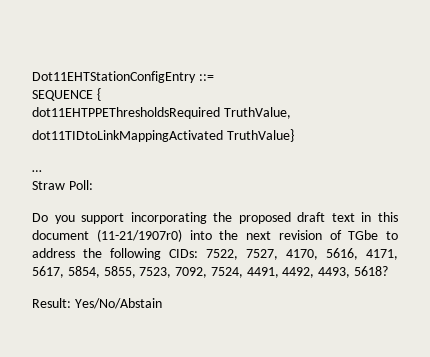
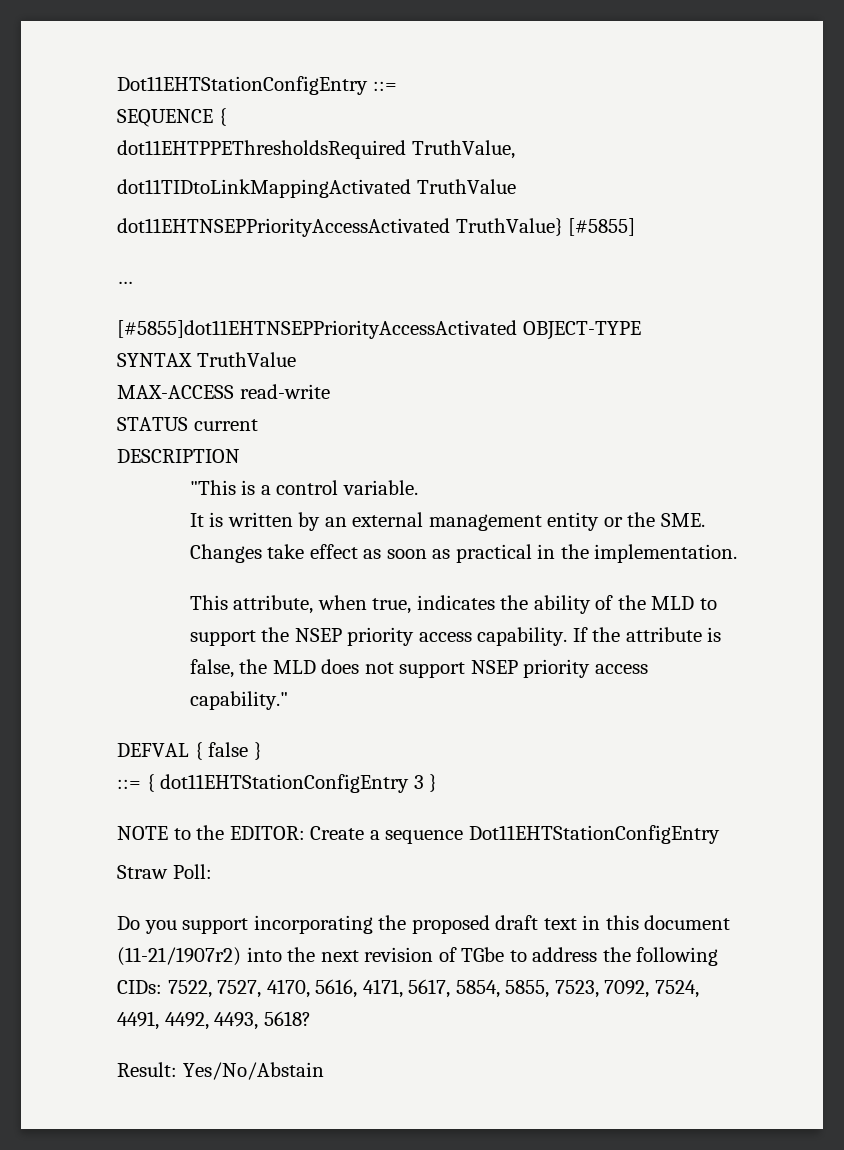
(223, 136) none -> [416,179,516,194] [117,218,450,237] TruthValue // dot11EHTNSEPPriorityAccessActivated
(294, 135) none -> [568,218,636,236] [#5855]
(42, 171) none -> [117,320,641,340] [117,352,296,367] [117,384,330,399] [117,417,258,431] [117,449,240,463] [189,480,418,495] [189,512,706,531] [189,544,738,563] [189,595,718,614] [189,627,722,646] [189,659,648,678] [189,691,288,710] [117,742,262,760] [117,774,438,793] [117,825,720,844] // [#5855]dot11EHTNSEPPriorityAccessActivated OBJECT-TYPE // SYNTAX TruthValue // MAX-ACCESS read-write // STATUS current // DESCRIPTION // "This is a control variable. // It is written by an external management entity or the SME. Changes take effect as soon as practical in the implementation. // This attribute, when true, indicates the ability of the MLD to support the NSEP priority access capability. If the attribute is false, the MLD does not support NSEP priority access capability." // DEFVAL { false } // ::= { dot11EHTStationConfigEntry 3 } // NOTE to the EDITOR: Create a sequence Dot11EHTStationConfigEntry
[96,229,182,242] (11-21/1907r0) -> [117,947,241,966] (11-21/1907r2)

